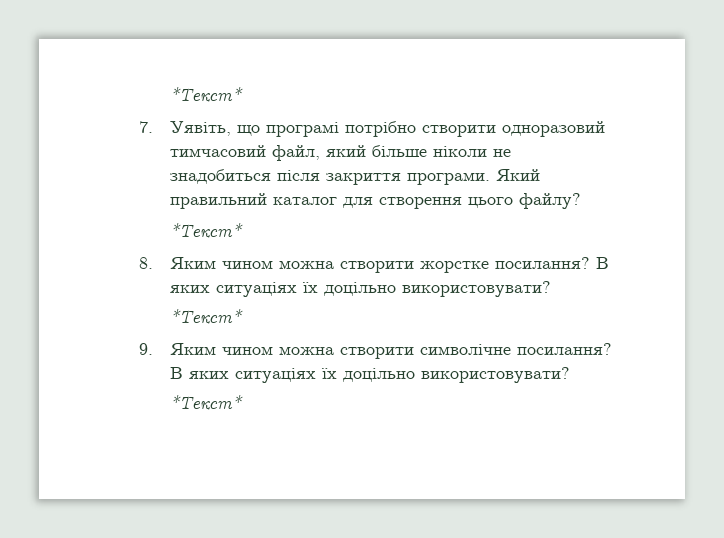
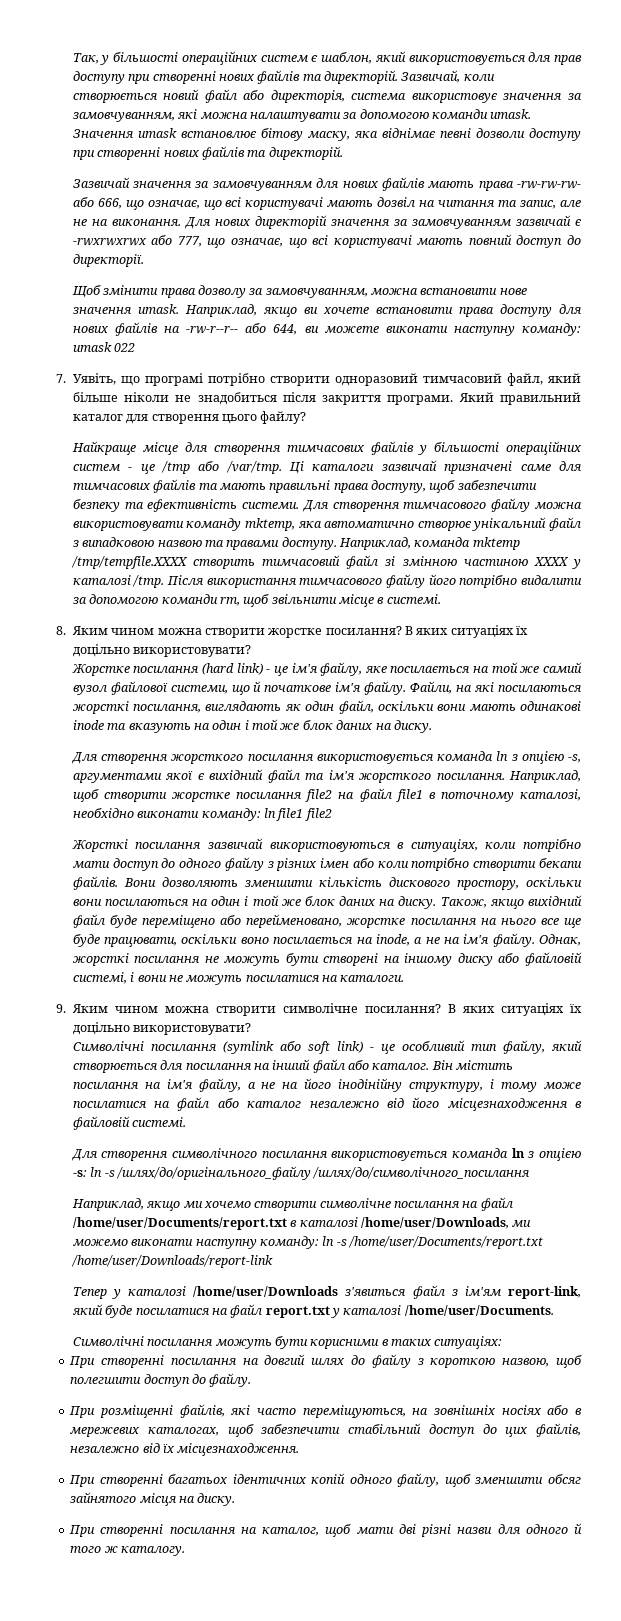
[170,87,244,102] *Текст* -> [72,51,582,65] [72,70,495,84] [72,89,582,103] [72,109,532,122] [72,128,582,141] [72,146,343,160] [72,177,581,191] [72,197,581,210] [72,215,582,229] [72,234,582,248] [72,254,144,267] [71,285,527,298] [72,304,583,317] [72,322,581,336] [72,342,136,352] Так, у більшості операційних систем є шаблон, який використовується для прав доступу при створенні нових файлів та директорій. Зазвичай, коли створюється новий файл або директорія, система використовує значення за замовчуванням, які можна налаштувати за допомогою команди umask. Значення umask встановлює бітову маску, яка віднімає певні дозволи доступу при створенні нових файлів та директорій. // Зазвичай значення за замовчуванням для нових файлів мають права -rw-rw-rw- або 666, що означає, що всі користувачі мають дозвіл на читання та запис, але не на виконання. Для нових директорій значення за замовчуванням зазвичай є -rwxrwxrwx або 777, що означає, що всі користувачі мають повний доступ до директорії. // Щоб змінити права дозволу за замовчуванням, можна встановити нове значення umask. Наприклад, якщо ви хочете встановити права доступу для нових файлів на -rw-r--r-- або 644, ви можете виконати наступну команду: umask 022
[170,223,244,238] *Текст* -> [71,441,581,455] [72,460,582,474] [72,479,537,493] [72,498,582,512] [72,517,581,531] [72,537,520,550] [70,555,581,569] [72,574,582,588] [72,594,441,607] Найкраще місце для створення тимчасових файлів у більшості операційних систем - це /tmp або /var/tmp. Ці каталоги зазвичай призначені саме для тимчасових файлів та мають правильні права доступу, щоб забезпечити безпеку та ефективність системи. Для створення тимчасового файлу можна використовувати команду mktemp, яка автоматично створює унікальний файл з випадковою назвою та правами доступу. Наприклад, команда mktemp /tmp/tempfile.XXXX створить тимчасовий файл зі змінною частиною XXXX у каталозі /tmp. Після використання тимчасового файлу його потрібно видалити за допомогою команди rm, щоб звільнити місце в системі.
[170,309,244,324] *Текст* -> [71,662,582,676] [72,681,583,695] [72,700,581,714] [72,719,432,733] [70,751,582,764] [72,769,582,783] [72,788,581,802] [72,808,332,821] [71,838,581,852] [72,857,582,871] [72,876,582,890] [72,895,582,909] [72,914,581,928] [72,933,582,947] [72,952,583,966] [72,972,405,985] Жорстке посилання (hard link) - це ім'я файлу, яке посилається на той же самий вузол файлової системи, що й початкове ім'я файлу. Файли, на які посилаються жорсткі посилання, виглядають як один файл, оскільки вони мають одинакові inode та вказують на один і той же блок даних на диску. // Для створення жорсткого посилання використовується команда ln з опцією -s, аргументами якої є вихідний файл та ім'я жорсткого посилання. Наприклад, щоб створити жорстке посилання file2 на файл file1 в поточному каталозі, необхідно виконати команду: ln file1 file2 // Жорсткі посилання зазвичай використовуються в ситуаціях, коли потрібно мати доступ до одного файлу з різних імен або коли потрібно створити бекапи файлів. Вони дозволяють зменшити кількість дискового простору, оскільки вони посилаються на один і той же блок даних на диску. Також, якщо вихідний файл буде переміщено або перейменовано, жорстке посилання на нього все ще буде працювати, оскільки воно посилається на inode, а не на ім'я файлу. Однак, жорсткі посилання не можуть бути створені на іншому диску або файловій системі, і вони не можуть посилатися на каталоги.
[170,395,244,410] *Текст* -> [72,1040,582,1054] [72,1059,514,1073] [72,1078,581,1092] [72,1097,582,1111] [72,1116,187,1130] [70,1148,581,1161] [72,1166,531,1180] [71,1197,513,1211] [72,1217,532,1230] [72,1236,544,1249] [70,1255,273,1268] [72,1285,581,1299] [72,1304,554,1318] [72,1336,503,1349] [69,1354,582,1368] [70,1373,252,1387] [69,1404,582,1418] [70,1423,582,1437] [70,1443,300,1456] [69,1473,581,1487] [70,1492,236,1506] [69,1523,582,1537] [70,1546,185,1556] Символічні посилання (symlink або soft link) - це особливий тип файлу, який створюється для посилання на інший файл або каталог. Він містить посилання на ім'я файлу, а не на його інодінійну структуру, і тому може посилатися на файл або каталог незалежно від його місцезнаходження в файловій системі. // Для створення символічного посилання використовується команда ln з опцією -s: ln -s /шлях/до/оригінального_файлу /шлях/до/символічного_посилання // Наприклад, якщо ми хочемо створити символічне посилання на файл /home/user/Documents/report.txt в каталозі /home/user/Downloads, ми можемо виконати наступну команду: ln -s /home/user/Documents/report.txt /home/user/Downloads/report-link // Тепер у каталозі /home/user/Downloads з'явиться файл з ім'ям report-link, який буде посилатися на файл report.txt у каталозі /home/user/Documents. // Символічні посилання можуть бути корисними в таких ситуаціях: // При створенні посилання на довгий шлях до файлу з короткою назвою, щоб полегшити доступ до файлу. // При розміщенні файлів, які часто переміщуються, на зовнішніх носіях або в мережевих каталогах, щоб забезпечити стабільний доступ до цих файлів, незалежно від їх місцезнаходження. // При створенні багатьох ідентичних копій одного файлу, щоб зменшити обсяг зайнятого місця на диску. // При створенні посилання на каталог, щоб мати дві різні назви для одного й того ж каталогу.

